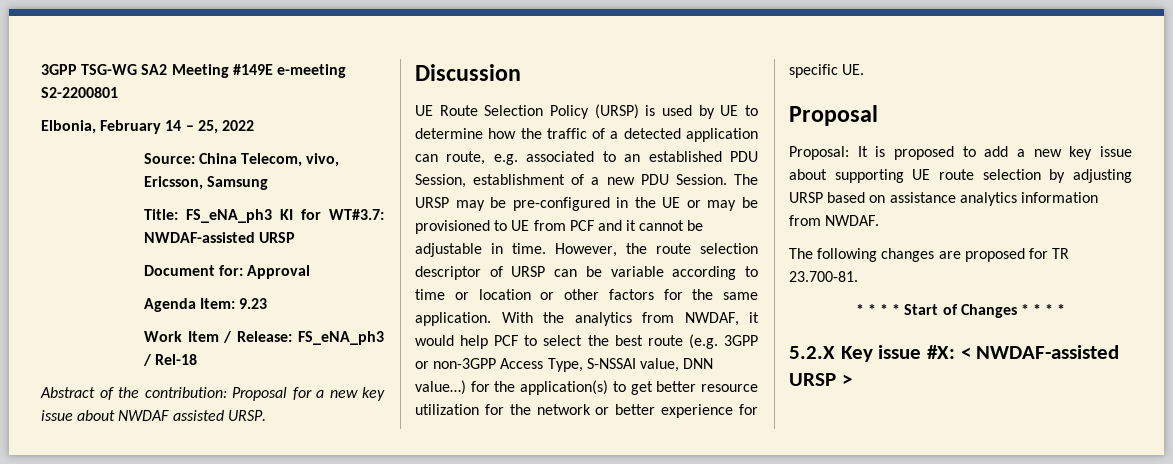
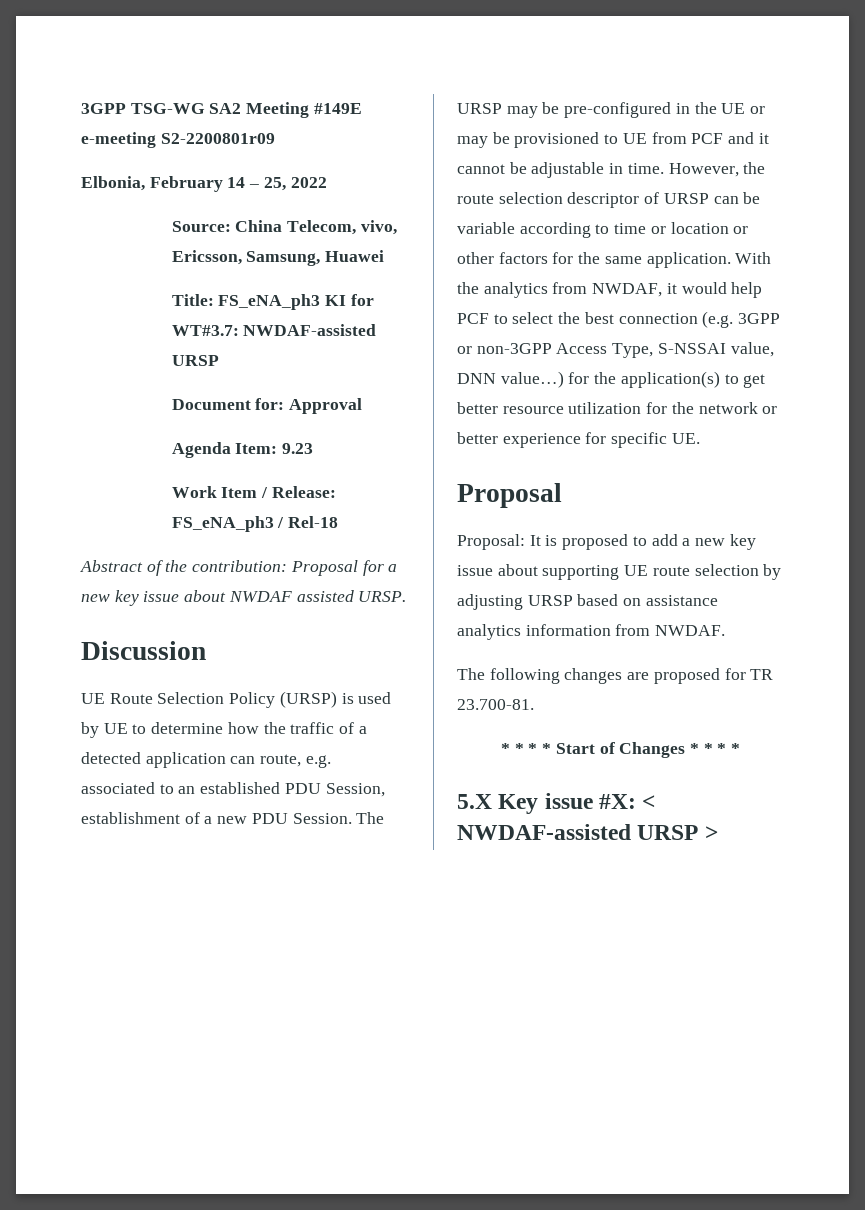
[41,87,118,98] S2-2200801 -> [160,133,275,144] S2-2200801r09
[207,176,269,190] Samsung -> [246,250,384,266] Samsung, Huawei
[647,335,683,346] route -> [618,313,698,324] connection
[789,346,835,359] 5.2.X -> [457,794,492,809] 5.X

